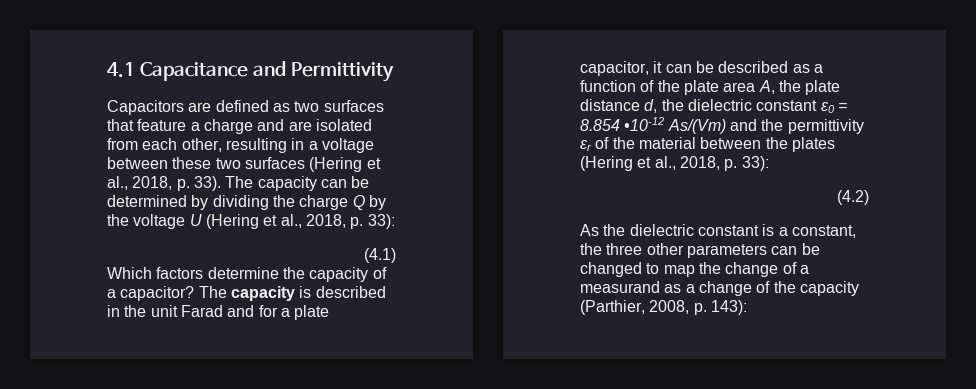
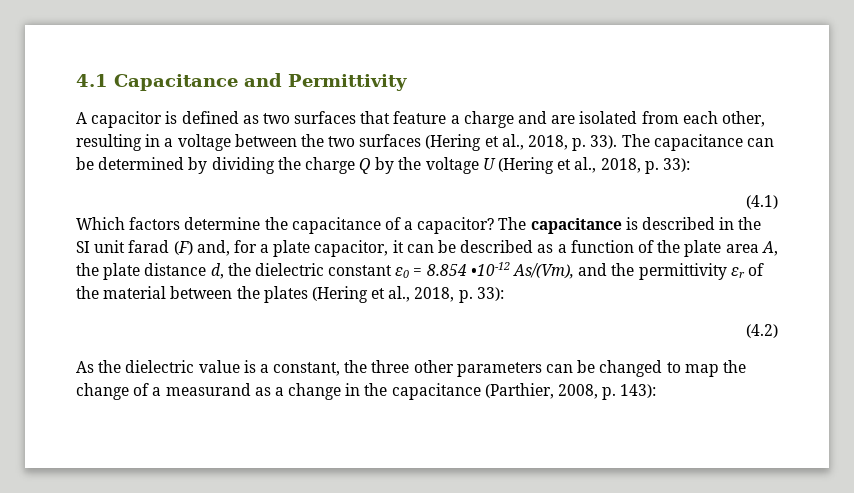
[107,100,212,115] Capacitors are -> [76,111,178,128] A capacitor is
[172,157,212,169] these -> [300,134,324,147] the
[257,176,317,191] capacity -> [653,134,743,151] capacitance
[309,267,369,282] capacity -> [291,217,381,234] capacitance
[230,286,295,301] capacity -> [530,218,622,234] capacitance
[150,305,255,317] unit Farad and -> [76,240,230,256] SI unit farad (F) and,
[667,119,726,134] As/(Vm) -> [513,263,575,279] As/(Vm),
[697,225,759,236] constant -> [198,360,240,373] value
[756,281,859,296] of the capacity -> [345,383,481,400] in the capacitance

